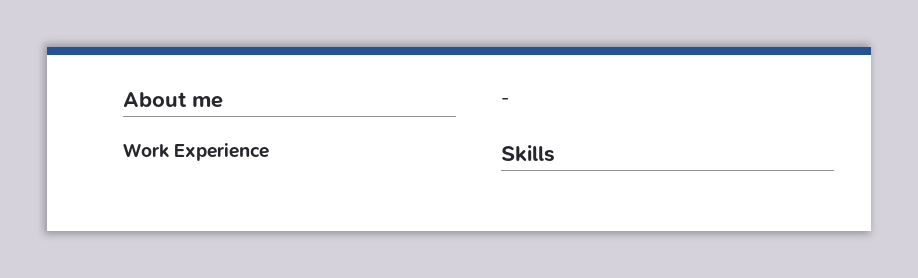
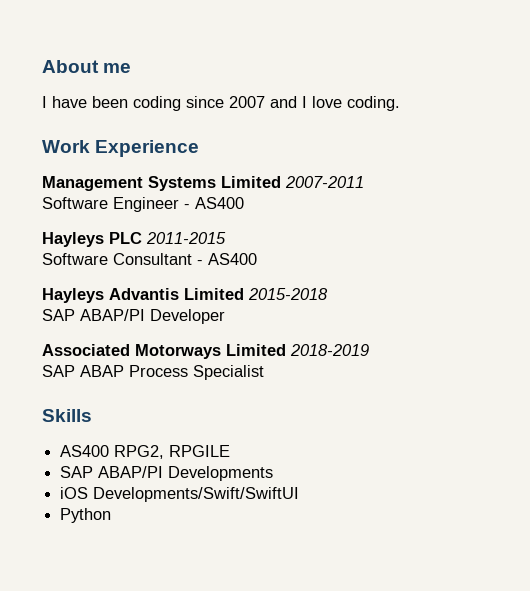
[123,143,270,161] [501,98,509,105] [501,145,555,162] Work Experience // - // Skills -> [42,96,400,111] [42,140,200,157] [42,176,364,191] [42,197,244,212] [42,232,226,247] [42,253,257,265] [42,288,328,303] [42,309,225,324] [42,344,369,359] [42,365,264,380] [42,409,92,422] [60,445,231,459] [60,466,274,481] [60,487,300,502] [60,508,112,523] I have been coding since 2007 and I love coding. // Work Experience // Management Systems Limited 2007-2011 // Software Engineer - AS400 // Hayleys PLC 2011-2015 // Software Consultant - AS400 // Hayleys Advantis Limited 2015-2018 // SAP ABAP/PI Developer // Associated Motorways Limited 2018-2019 // SAP ABAP Process Specialist // Skills // AS400 RPG2, RPGILE // SAP ABAP/PI Developments // iOS Developments/Swift/SwiftUI // Python

